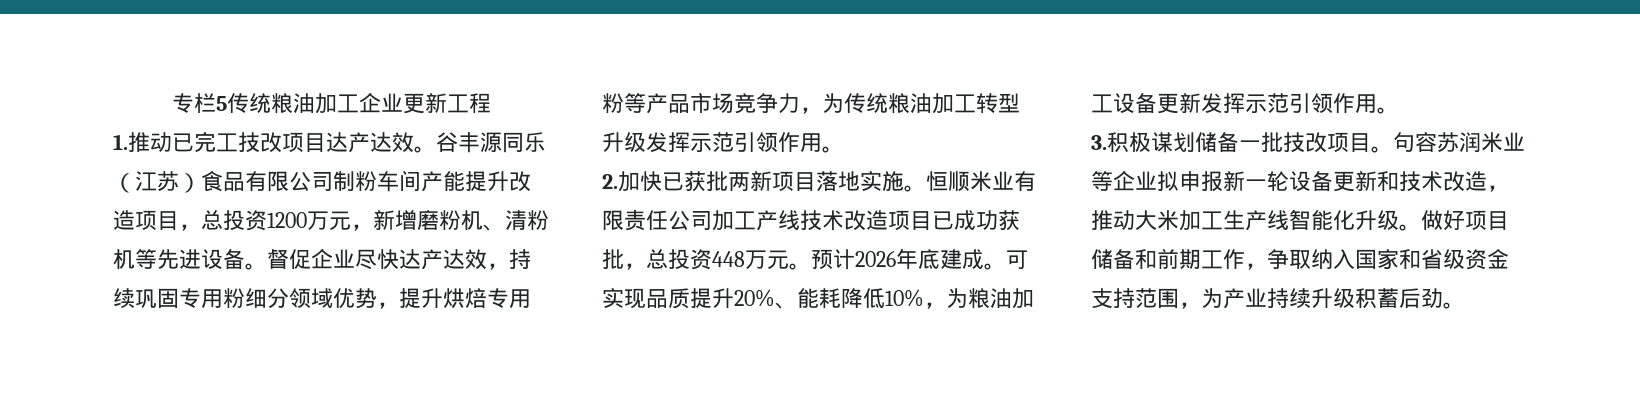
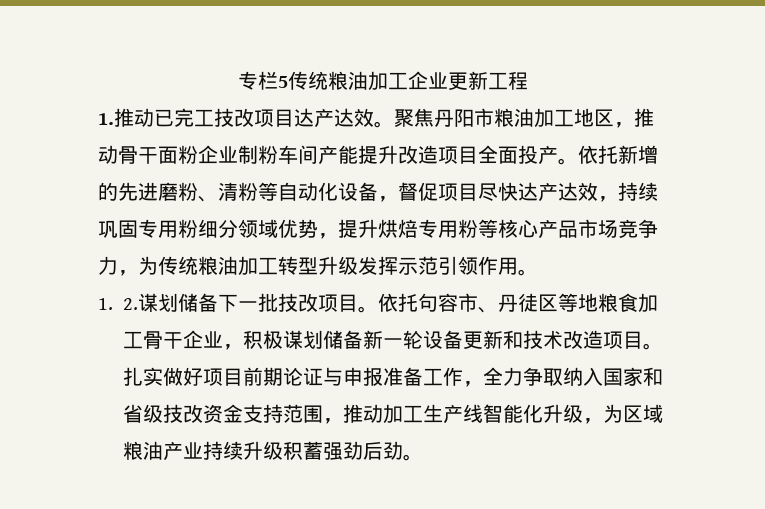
[436,132,546,153] [113,170,333,193] 谷丰源同乐（江苏）食品有限公司 -> [394,108,654,128] [98,145,238,164] 聚焦丹阳市粮油加工地区，推动骨干面粉企业
[179,210,549,231] [113,249,355,270] ，总投资1200万元，新增磨粉机、清粉机等先进设备。督促企业 -> [478,145,658,165] [98,182,478,202] 全面投产。依托新增的先进磨粉、清粉等自动化设备，督促项目
(646, 103) none -> [498,219,538,238] 核心
[602,171,1036,192] [602,210,1020,231] [602,248,1028,270] [602,288,1034,309] [1091,93,1399,114] [1091,132,1239,153] 2.加快已获批两新项目落地实施。恒顺米业有限责任公司加工产线技术改造项目已成功获批，总投资448万元。预计2026年底建成。可实现品质提升20%、能耗降低10%，为粮油加工设备更新发挥示范引领作用。 // 3.积极谋划储备 -> [98,293,239,313] 1. 2.谋划储备下
[1393,132,1525,153] [1091,171,1223,192] 句容苏润米业等企业拟申报 -> [378,293,659,313] [123,330,364,350] 依托句容市、丹徒区等地粮食加工骨干企业，积极谋划储备
[1487,185,1509,192] [1091,210,1179,230] ，推动大米 -> [603,331,664,350] [123,367,664,387] [123,404,384,424] 项目。扎实做好项目前期论证与申报准备工作，全力争取纳入国家和省级技改资金支持范围，推动
[1399,210,1509,231] [1091,248,1509,270] [1091,288,1223,309] 。做好项目储备和前期工作，争取纳入国家和省级资金支持范围，为 -> [583,404,664,424] [123,441,164,460] ，为区域粮油
(1399, 298) none -> [323,441,364,460] 强劲

